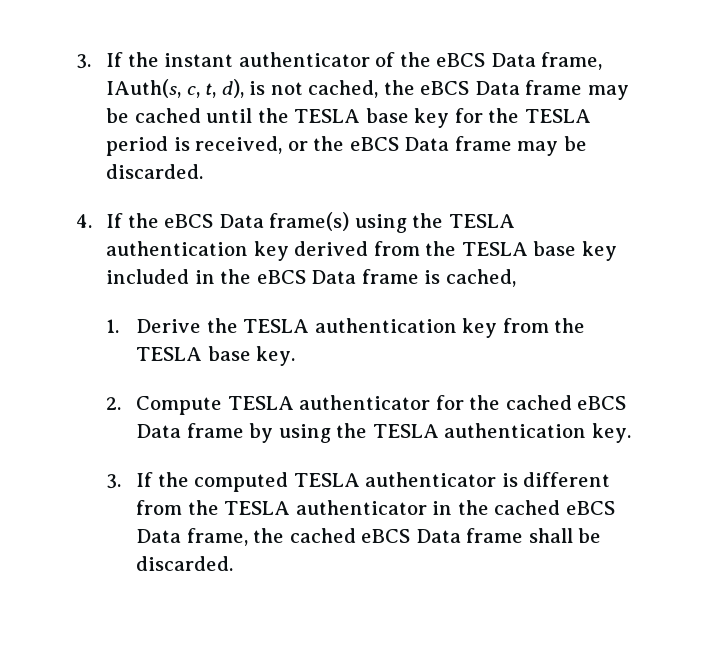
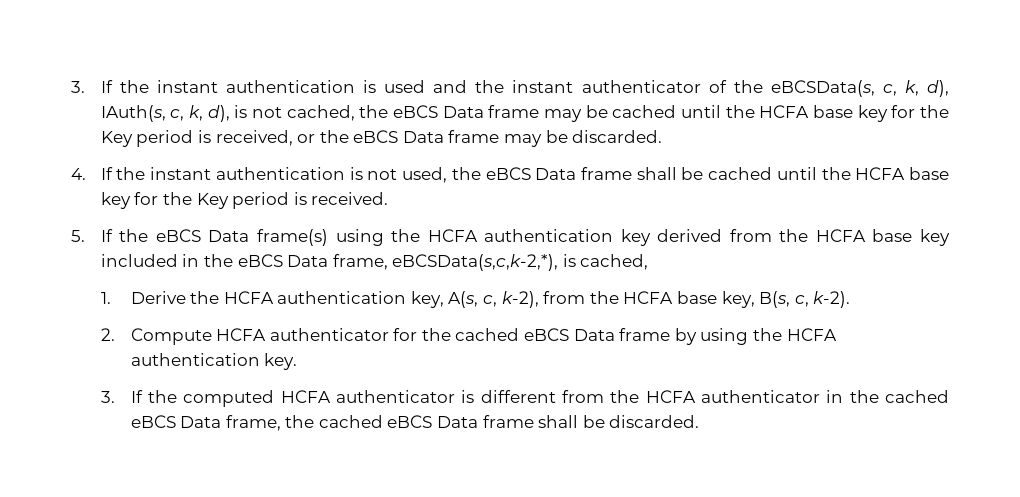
[238,52,603,70] authenticator of the eBCS Data frame, -> [226,80,950,97] authentication is used and the instant authenticator of the eBCSData(s, c, k, d),
[205,83,217,98] t, -> [189,105,204,121] k,
[294,108,591,128] TESLA base key for the TESLA -> [759,105,949,122] [100,131,133,147] HCFA base key for the Key
(159, 220) none -> [150,167,950,183] [100,192,389,209] [71,229,149,242] instant authentication is not used, the eBCS Data frame shall be cached until the HCFA base key for the Key period is received. // 5. If the
[448,214,515,228] TESLA -> [427,229,478,242] HCFA
[461,242,528,256] TESLA -> [815,229,866,242] HCFA
[361,269,419,284] frame -> [332,254,559,271] frame, eBCSData(s,c,k-2,*),
[243,318,586,338] [136,346,296,366] TESLA authentication key from the TESLA base key. -> [223,291,851,308] HCFA authentication key, A(s, c, k-2), from the HCFA base key, B(s, c, k-2).
[227,396,294,410] TESLA -> [216,328,267,341] HCFA
[372,424,439,438] TESLA -> [786,328,837,341] HCFA
[293,473,360,487] TESLA -> [280,390,331,403] HCFA
[224,501,291,515] TESLA -> [645,390,696,403] HCFA

